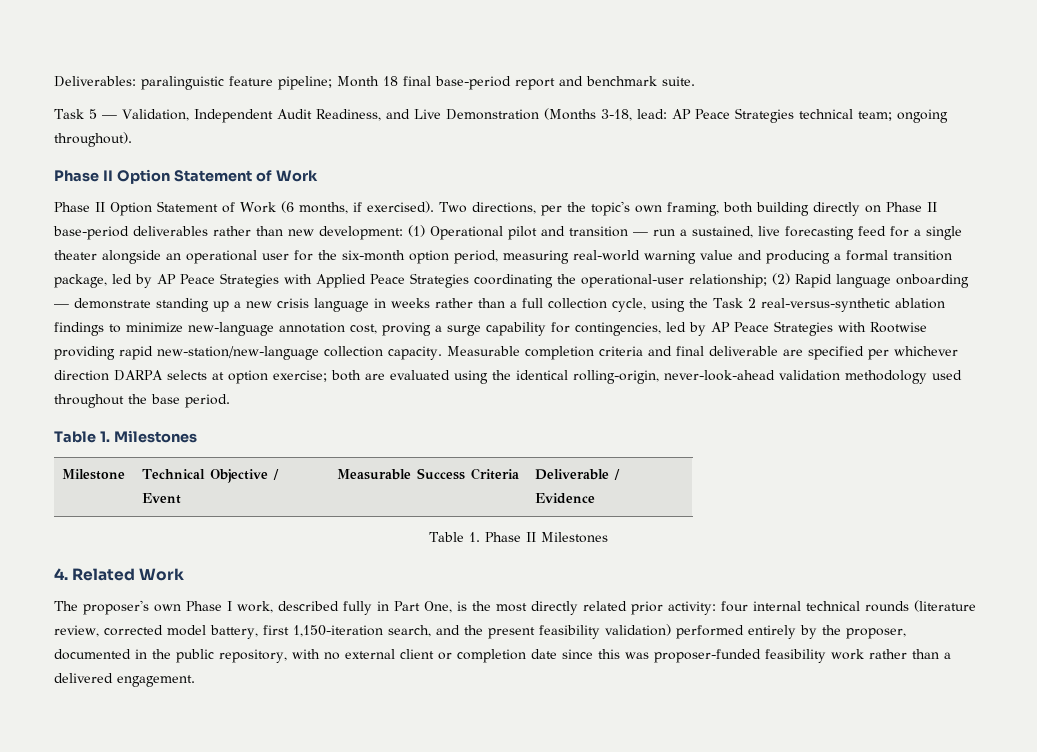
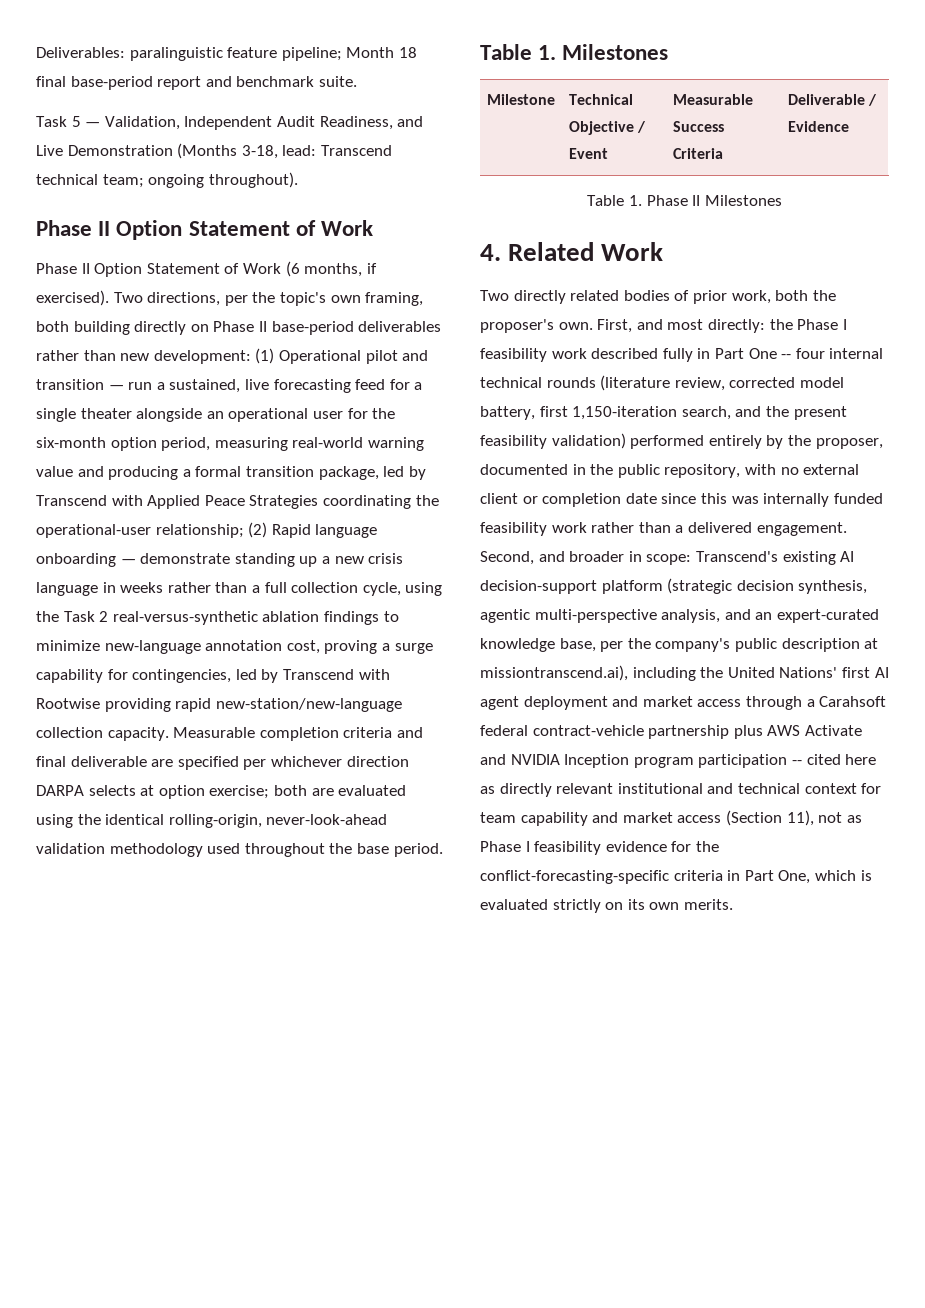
[671,108,794,123] AP Peace Strategies -> [320,145,392,156] Transcend
[157,273,279,288] AP Peace Strategies -> [36,495,107,506] Transcend
[711,321,833,336] AP Peace Strategies -> [282,669,354,680] Transcend
[54,600,716,615] The proposer's own Phase I work, described fully in Part One, is the most directly related prior activity: -> [480,290,836,304] [480,319,847,333] [480,348,792,362] Two directly related bodies of prior work, both the proposer's own. First, and most directly: the Phase I feasibility work described fully in Part One --
[653,649,761,663] proposer-funded -> [763,493,883,507] internally funded
(195, 681) none -> [480,551,855,565] [480,578,868,594] [480,609,879,623] [480,638,879,652] [480,665,889,681] [480,696,887,710] [480,725,862,739] [480,754,877,768] [480,783,882,797] [480,810,862,826] [480,841,719,855] [480,870,872,884] [480,899,733,913] Second, and broader in scope: Transcend's existing AI decision-support platform (strategic decision synthesis, agentic multi-perspective analysis, and an expert-curated knowledge base, per the company's public description at missiontranscend.ai), including the United Nations' first AI agent deployment and market access through a Carahsoft federal contract-vehicle partnership plus AWS Activate and NVIDIA Inception program participation -- cited here as directly relevant institutional and technical context for team capability and market access (Section 11), not as Phase I feasibility evidence for the conflict-forecasting-specific criteria in Part One, which is evaluated strictly on its own merits.

